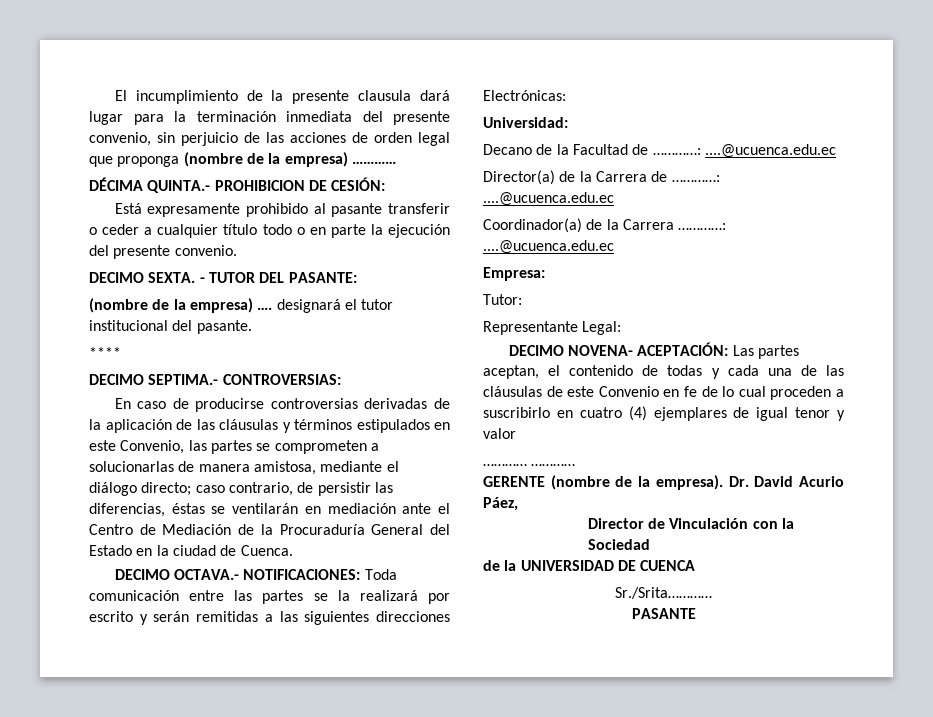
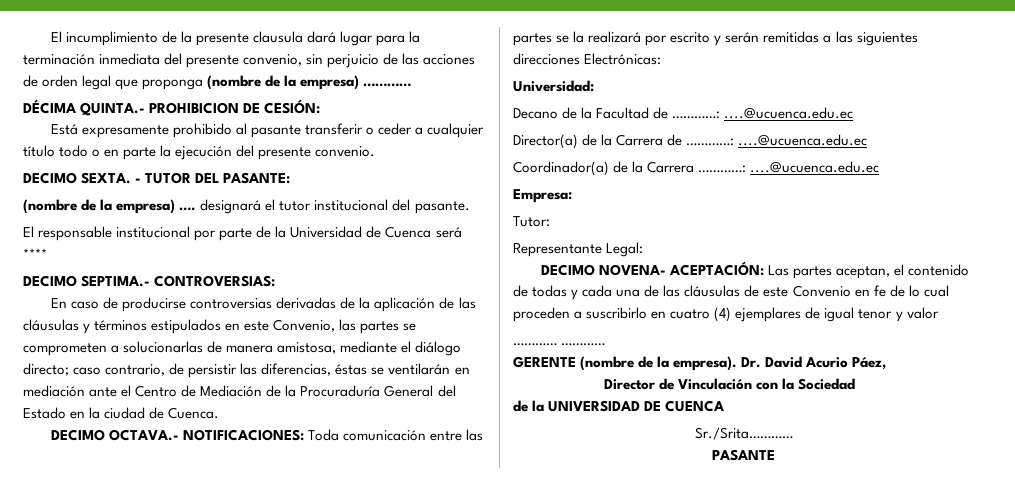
(252, 327) none -> [23,226,462,241] El responsable institucional por parte de la Universidad de Cuenca será

